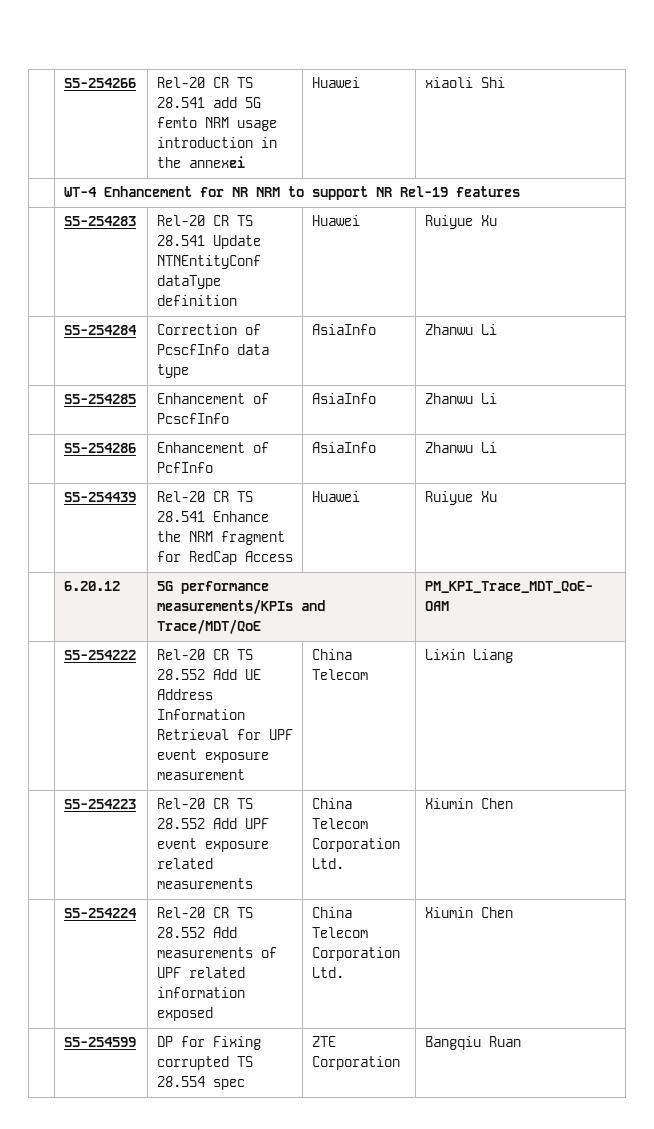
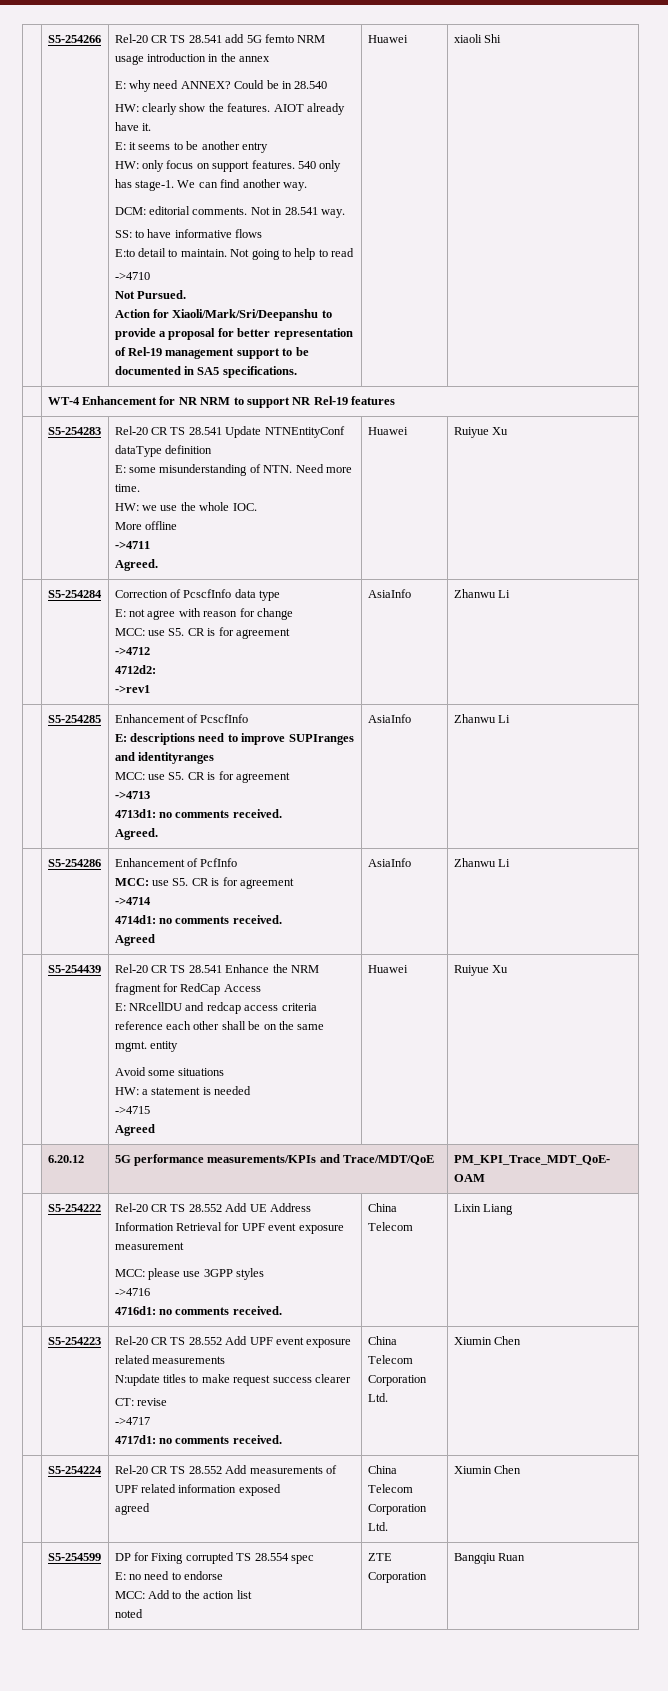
[188,156,245,168] annexei -> [239,56,271,62] [114,80,328,92] [114,103,345,115] [114,122,152,131] [114,141,268,153] [114,160,342,172] [114,179,307,191] [114,206,345,218] [114,229,263,238] [114,248,355,260] [114,272,150,280] [114,290,187,299] [114,309,332,321] [114,328,353,340] [114,347,309,359] [114,366,297,378] annex // E: why need ANNEX? Could be in 28.540 // HW: clearly show the features. AIOT already have it. // E: it seems to be another entry // HW: only focus on support features. 540 only has stage-1. We can find another way. // DCM: editorial comments. Not in 28.541 way. // SS: to have informative flows // E:to detail to maintain. Not going to help to read // ->4710 // Not Pursued. // Action for Xiaoli/Mark/Sri/Deepanshu to provide a proposal for better representation of Rel-19 management support to be documented in SA5 specifications.
(237, 300) none -> [114,464,352,476] [114,484,140,492] [114,502,257,511] [114,521,178,530] [114,541,150,549] [114,559,158,571] // E: some misunderstanding of NTN. Need more time. // HW: we use the whole IOC. // More offline // ->4711 // Agreed.
(189, 371) none -> [114,608,293,620] [114,627,290,639] [114,647,150,655] [114,665,156,674] [114,685,150,693] // E: not agree with reason for change // MCC: use S5. CR is for agreement // ->4712 // 4712d2: // ->rev1
(229, 418) none -> [114,733,354,745] [114,752,215,764] [114,771,290,783] [114,791,150,799] [114,809,282,818] [114,828,158,840] // E: descriptions need to improve SUPIranges and identityranges // MCC: use S5. CR is for agreement // ->4713 // 4713d1: no comments received. // Agreed.
(213, 467) none -> [114,877,294,889] [114,897,151,905] [114,915,282,924] [114,934,155,946] // MCC: use S5. CR is for agreement // ->4714 // 4714d1: no comments received. // Agreed
(293, 556) none -> [114,1002,317,1014] [114,1021,325,1030] [114,1041,179,1052] [114,1067,225,1076] [114,1086,252,1095] [114,1106,150,1114] [114,1124,155,1136] // E: NRcellDU and redcap access criteria reference each other shall be on the same mgmt. entity // Avoid some situations // HW: a statement is needed // ->4715 // Agreed
(245, 774) none -> [114,1268,265,1280] [114,1288,150,1296] [114,1306,282,1315] // MCC: please use 3GPP styles // ->4716 // 4716d1: no comments received.
(253, 883) none -> [114,1374,351,1386] [114,1398,168,1406] [114,1417,150,1425] [114,1435,282,1444] // N:update titles to make request success clearer // CT: revise // ->4717 // 4717d1: no comments received.
(213, 1014) none -> [114,1503,150,1515] // agreed
(245, 1084) none -> [114,1571,224,1580] [114,1590,252,1599] [114,1609,143,1618] // E: no need to endorse // MCC: Add to the action list // noted

